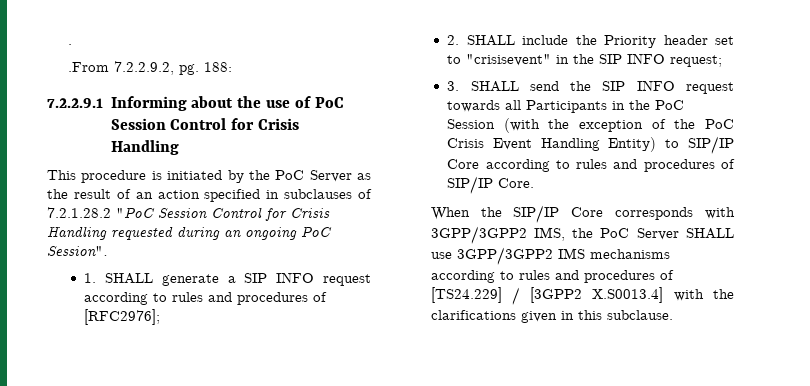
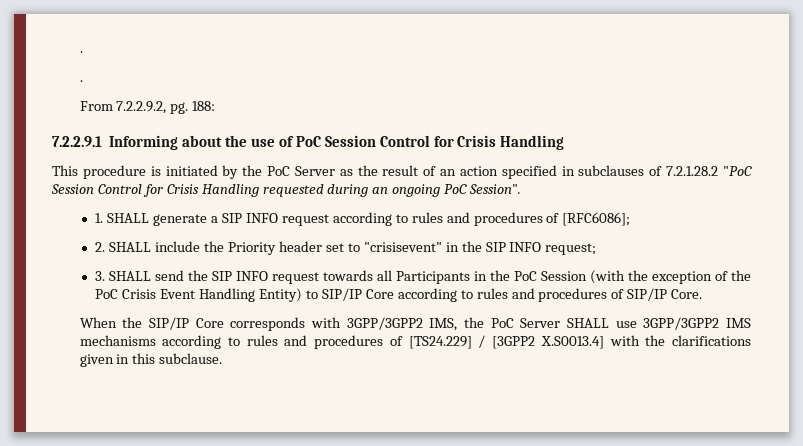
[67,44,72,45] [67,62,109,72] . // .From -> [79,51,83,53] [79,80,83,82] [79,101,113,111] . // . // From
[84,309,161,325] [RFC2976]; -> [562,212,631,226] [RFC6086];

